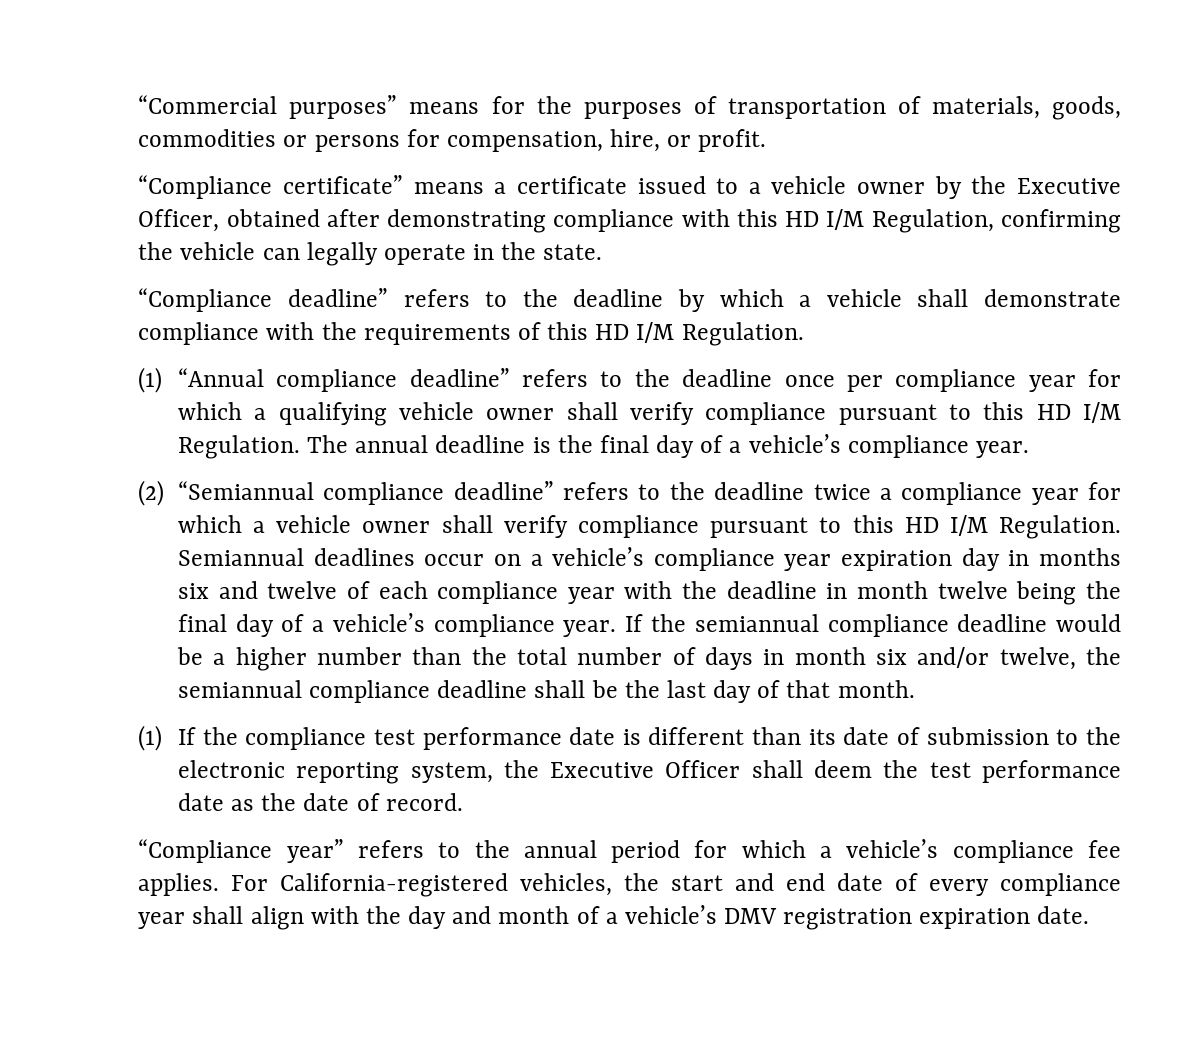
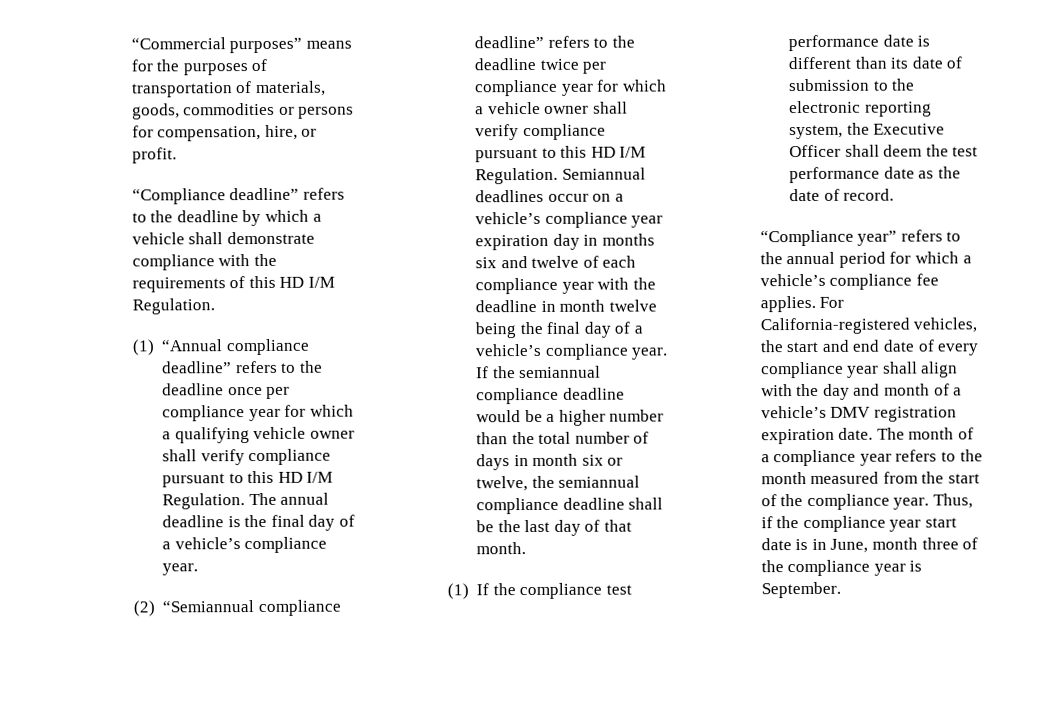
[138,175,1122,199] [138,209,1122,233] [138,242,603,266] // “Compliance certificate” means a certificate issued to a vehicle owner by the Executive Officer, obtained after demonstrating compliance with this HD I/M Regulation, confirming the vehicle can legally operate in the state. -> (177, 155) none
[879,488,892,500] a -> [582,61,607,74] per
[917,647,990,668] and/or -> [607,457,624,466] or
(1090, 915) none -> [876,427,974,440] [760,449,983,467] [760,471,980,485] [760,493,973,510] [760,515,957,533] [760,537,979,553] [760,559,923,577] [760,581,841,599] The month of a compliance year refers to the month measured from the start of the compliance year. Thus, if the compliance year start date is in June, month three of the compliance year is September.

